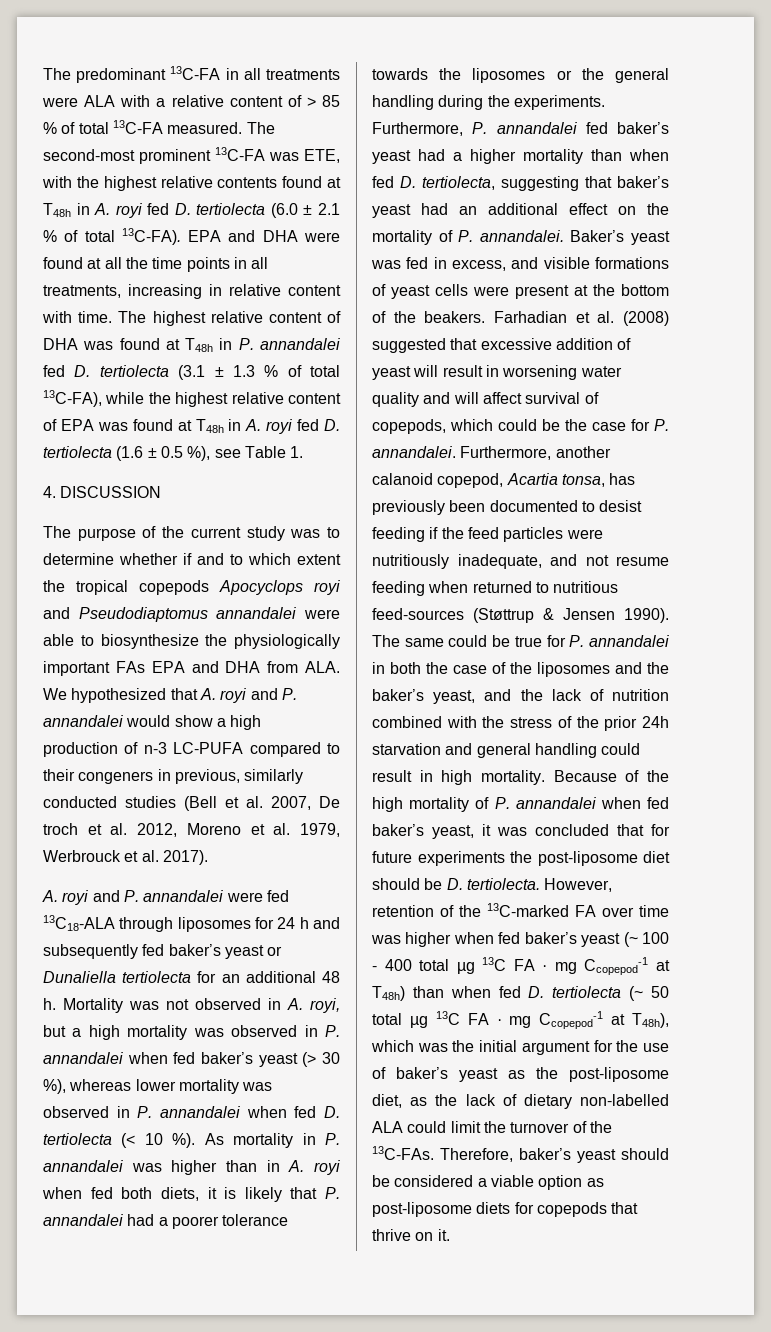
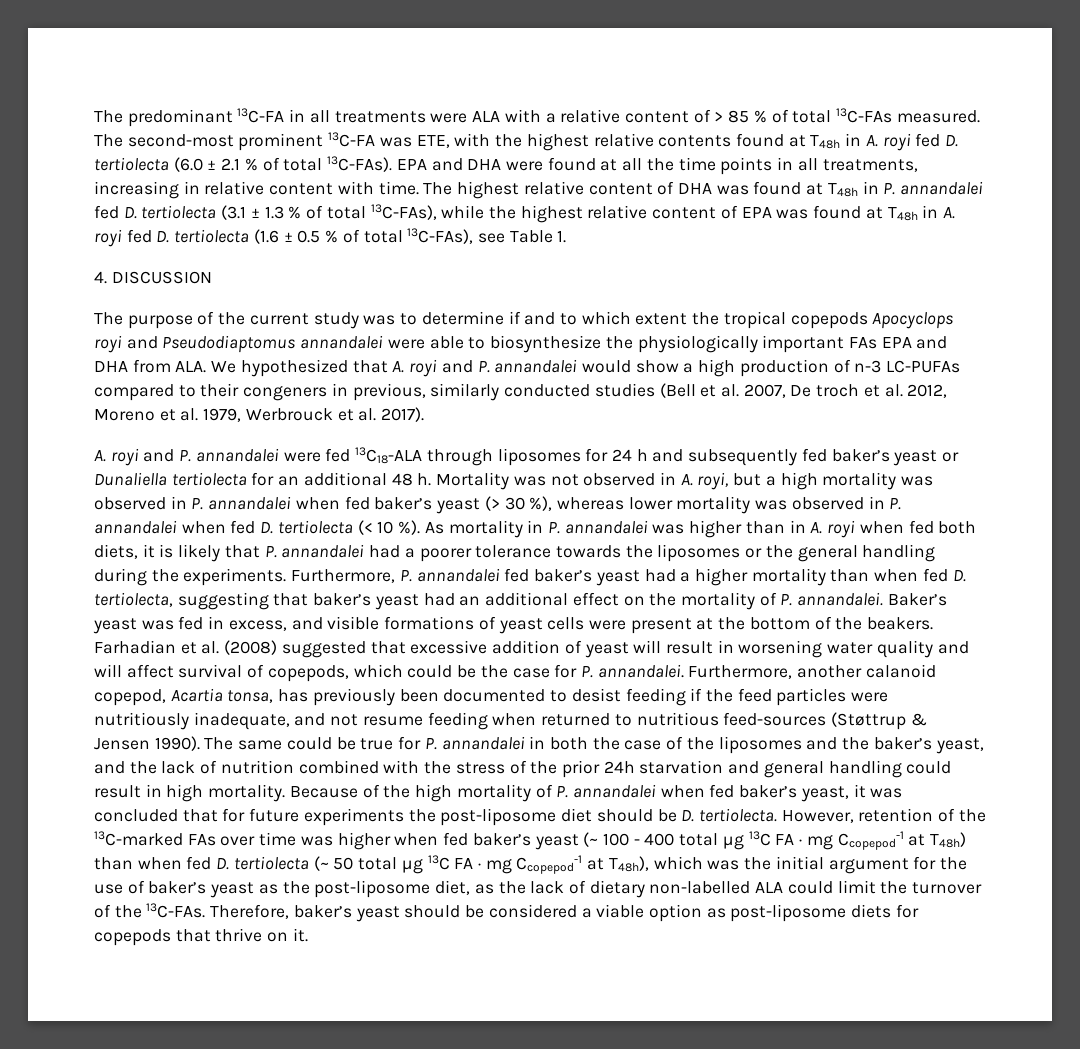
[112,120,163,134] 13C-FA -> [836,108,893,123] 13C-FAs
[121,228,181,245] 13C-FA). -> [327,156,393,172] 13C-FAs).
[43,390,102,407] 13C-FA), -> [370,204,437,220] 13C-FAs),
[187,446,211,461] %), -> [325,228,474,244] % of total 13C-FAs),
[119,553,178,565] whether -> (504, 318) none
[173,742,244,754] LC-PUFA -> [886,360,961,373] LC-PUFAs
[575,905,596,917] FA -> [187,834,216,846] FAs

